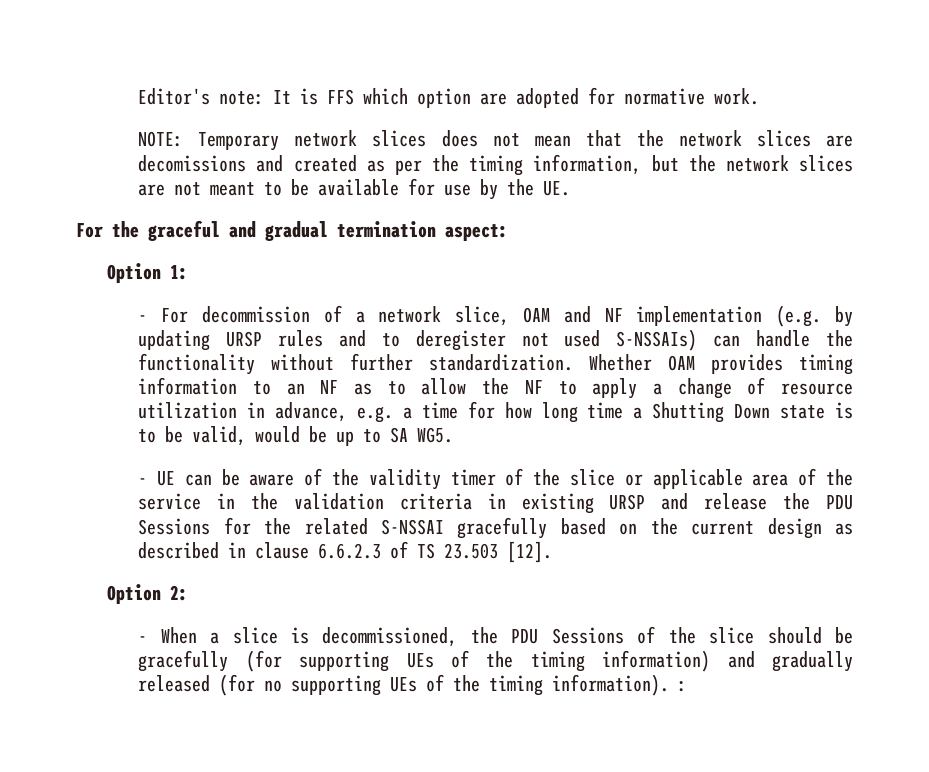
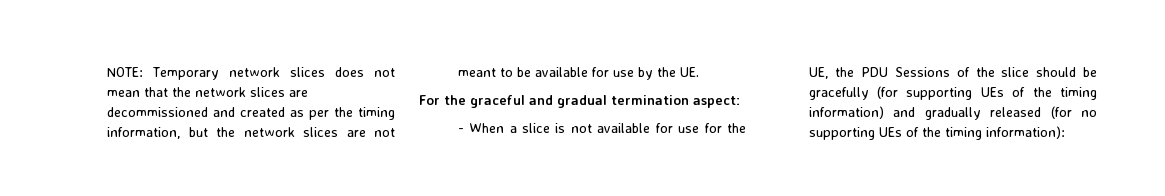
[138,87,760,108] Editor's note: It is FFS which option are adopted for normative work. // -> (106, 72) none
[138,155,247,172] decomissions -> [106,107,208,117] decommissioned
[107,263,189,283] [138,305,853,327] [138,329,853,351] [138,353,854,375] [138,377,853,399] [138,401,854,423] [138,426,454,446] [138,468,854,490] [138,493,854,514] [138,517,853,539] [138,541,553,563] [107,584,189,604] // Option 1: // - For decommission of a network slice, OAM and NF implementation (e.g. by updating URSP rules and to deregister not used S-NSSAIs) can handle the functionality without further standardization. Whether OAM provides timing information to an NF as to allow the NF to apply a change of resource utilization in advance, e.g. a time for how long time a Shutting Down state is to be valid, would be up to SA WG5. // - UE can be aware of the validity timer of the slice or applicable area of the service in the validation criteria in existing URSP and release the PDU Sessions for the related S-NSSAI gracefully based on the current design as described in clause 6.6.2.3 of TS 23.503 [12]. // Option 2: -> (740, 102) none
[322,627,458,647] decommissioned, -> [570,123,746,133] [808,67,829,79] not available for use for the UE,
[552,674,688,696] information). : -> [985,126,1065,139] information):

